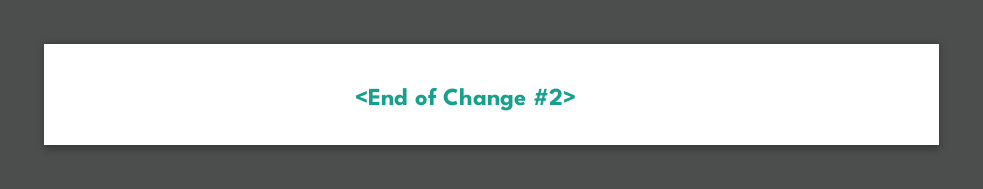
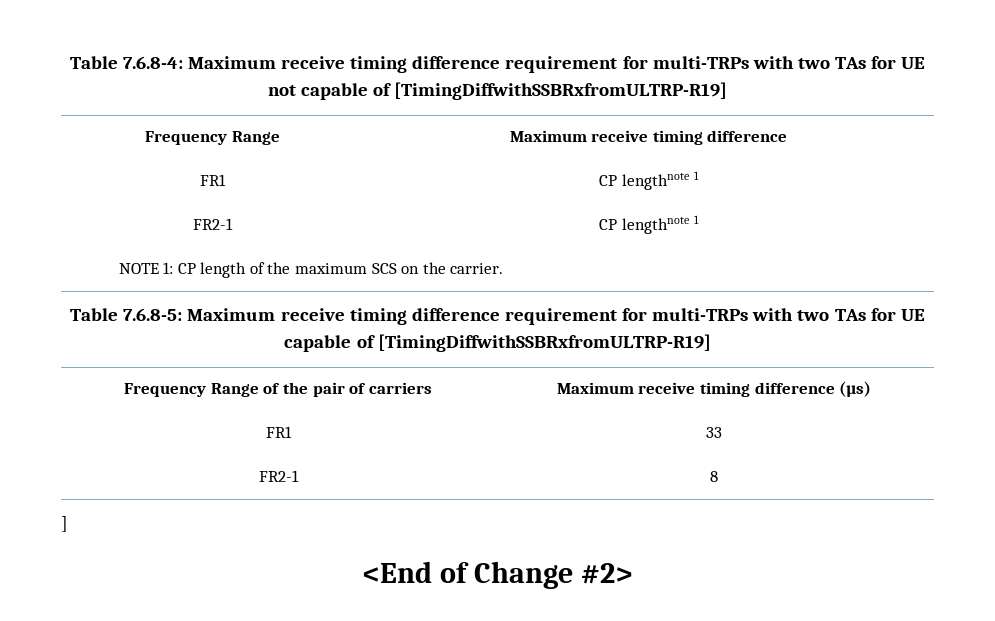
(355, 97) none -> [69,56,926,73] [267,82,728,100] [145,131,280,145] [509,130,788,145] [200,174,226,186] [599,171,699,190] [193,218,233,230] [599,215,699,234] [118,262,504,278] [70,308,925,325] [284,334,711,352] [124,382,432,397] [556,381,872,397] [265,426,292,438] [706,427,722,438] [258,470,299,482] [710,471,718,482] [61,516,68,532] Table 7.6.8-4: Maximum receive timing difference requirement for multi-TRPs with two TAs for UE not capable of [TimingDiffwithSSBRxfromULTRP-R19] // Frequency Range | Maximum receive timing difference // FR1 | CP lengthnote 1 // FR2-1 | CP lengthnote 1 // NOTE 1: CP length of the maximum SCS on the carrier. // Table 7.6.8-5: Maximum receive timing difference requirement for multi-TRPs with two TAs for UE capable of [TimingDiffwithSSBRxfromULTRP-R19] // Frequency Range of the pair of carriers | Maximum receive timing difference (µs) // FR1 | 33 // FR2-1 | 8 // ] //

